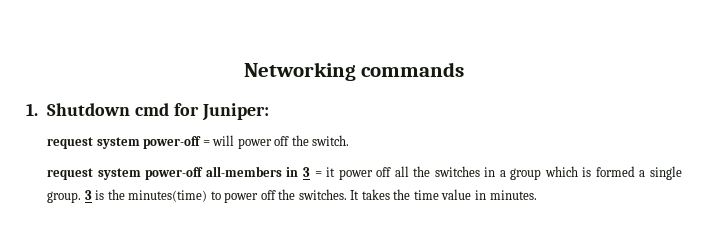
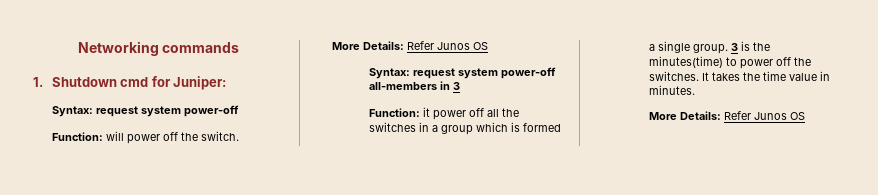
[47,136,210,149] request system power-off = -> [51,105,239,117] [51,132,103,141] Syntax: request system power-off // Function:
(350, 140) none -> [331,41,488,50] [369,68,411,79] More Details: Refer Junos OS // Syntax:
[314,171,322,177] = -> [369,108,421,117] // Function:
(537, 195) none -> [649,111,806,120] // More Details: Refer Junos OS

